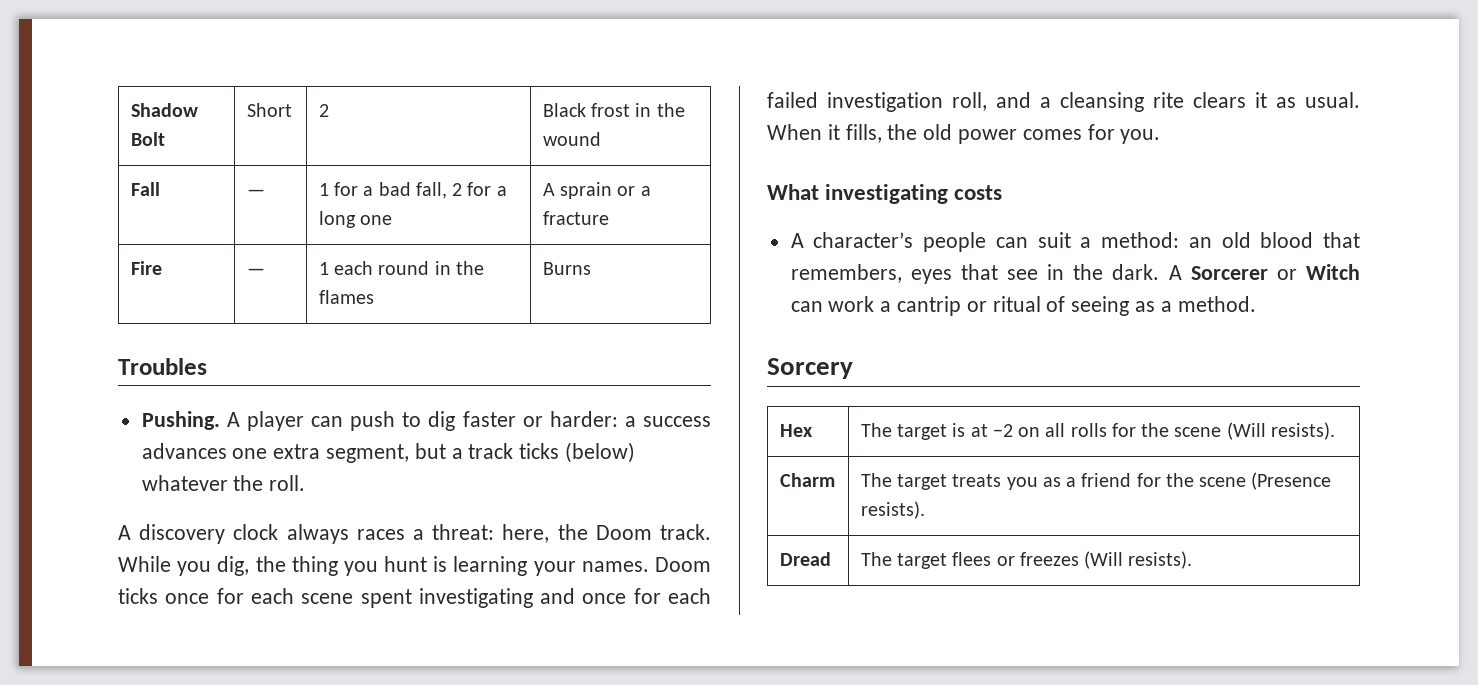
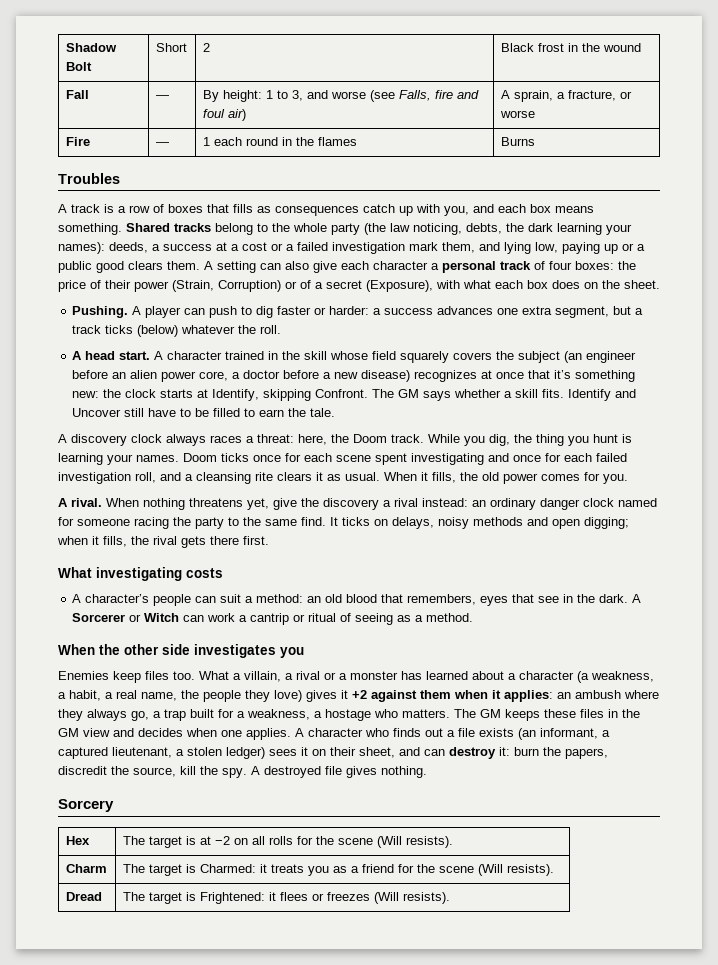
[318,182,507,199] [318,211,393,228] [542,182,651,199] [542,211,609,225] 1 for a bad fall, 2 for a long one | A sprain or a fracture -> [202,90,479,102] [202,109,246,121] [500,90,632,102] [499,110,535,118] By height: 1 to 3, and worse (see Falls, fire and foul air) | A sprain, a fracture, or worse
(207, 366) none -> [58,204,594,216] [58,223,632,235] [58,242,645,254] [58,261,636,273] [58,280,660,292] // A track is a row of boxes that fills as consequences catch up with you, and each box means something. Shared tracks belong to the whole party (the law noticing, debts, the dark learning your names): deeds, a success at a cost or a failed investigation mark them, and lying low, paying up or a public good clears them. A setting can also give each character a personal track of four boxes: the price of their power (Strain, Corruption) or of a secret (Exposure), with what each box does on the sheet.
(306, 483) none -> [72,351,637,363] [72,370,636,382] [72,389,637,401] [72,408,336,417] // A head start. A character trained in the skill whose field squarely covers the subject (an engineer before an alien power core, a doctor before a new disease) recognizes at once that it’s something new: the clock starts at Identify, skipping Confront. The GM says whether a skill fits. Identify and Uncover still have to be filled to earn the tale.
(1161, 136) none -> [58,498,657,510] [58,517,629,529] [57,536,269,548] // A rival. When nothing threatens yet, give the discovery a rival instead: an ordinary danger clock named for someone racing the party to the same find. It ticks on delays, noisy methods and open digging; when it fills, the rival gets there first.
(1256, 304) none -> [58,644,304,658] [58,671,654,683] [58,690,659,702] [58,709,640,721] [58,728,610,740] [58,747,608,759] [58,766,427,778] // When the other side investigates you // Enemies keep files too. What a villain, a rival or a monster has learned about a character (a weakness, a habit, a real name, the people they love) gives it +2 against them when it applies: an ambush where they always go, a trap built for a weakness, a hostage who matters. The GM keeps these files in the GM view and decides when one applies. A character who finds out a file exists (an informant, a captured lieutenant, a stolen ledger) sees it on their sheet, and can destroy it: burn the papers, discredit the source, kill the spy. A destroyed file gives nothing.
(948, 482) none -> [185,864,267,873] is Charmed: it
[1251,472,1332,490] (Presence -> [477,864,503,876] (Will
(948, 561) none -> [185,892,276,904] is Frightened: it

